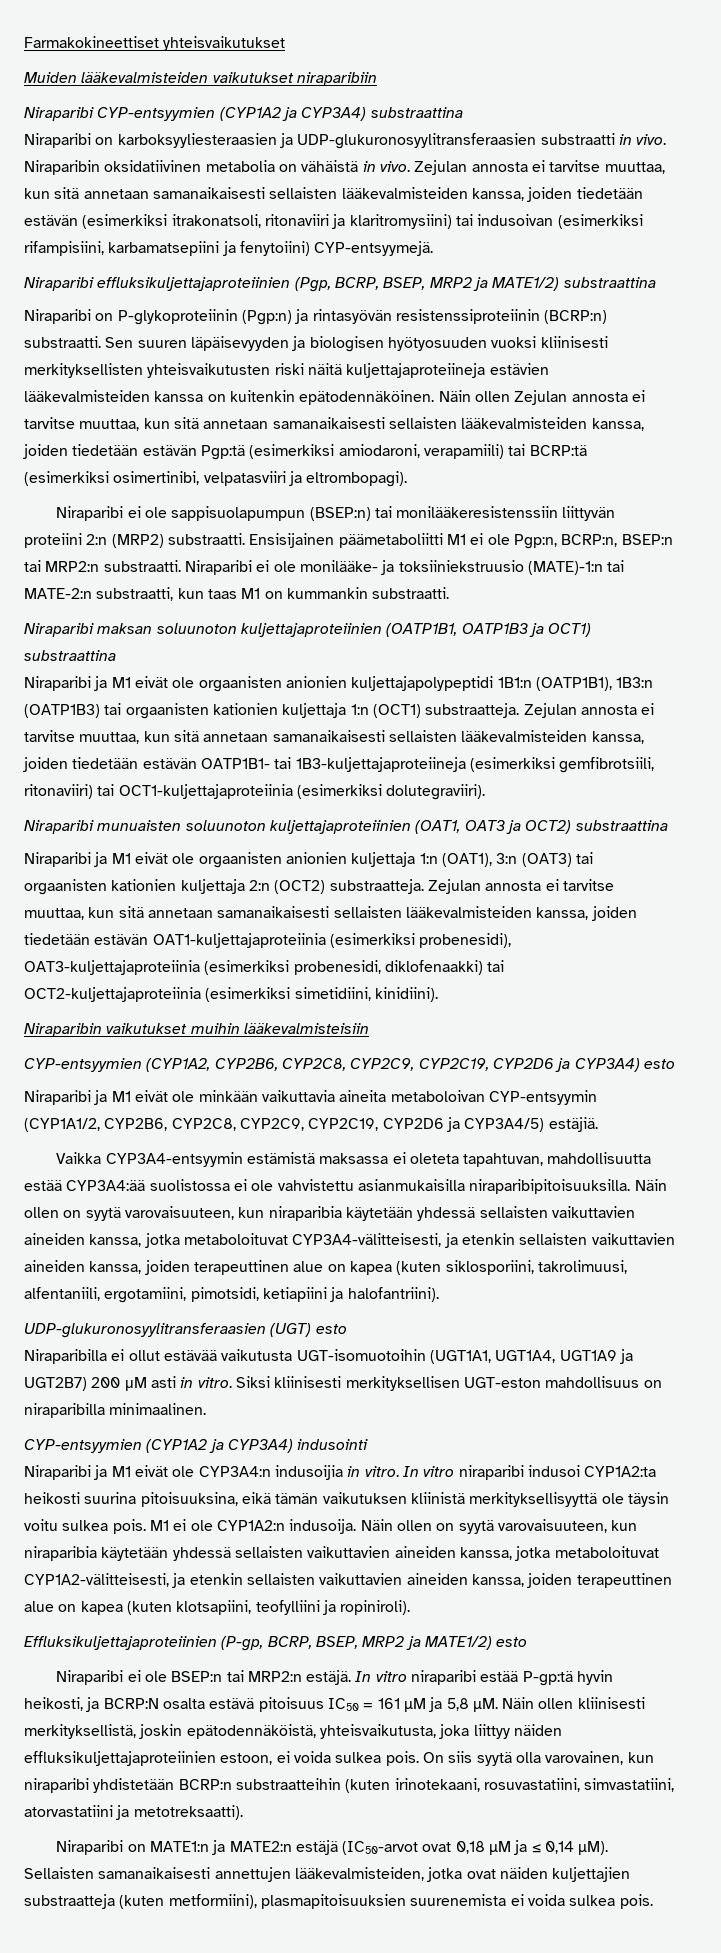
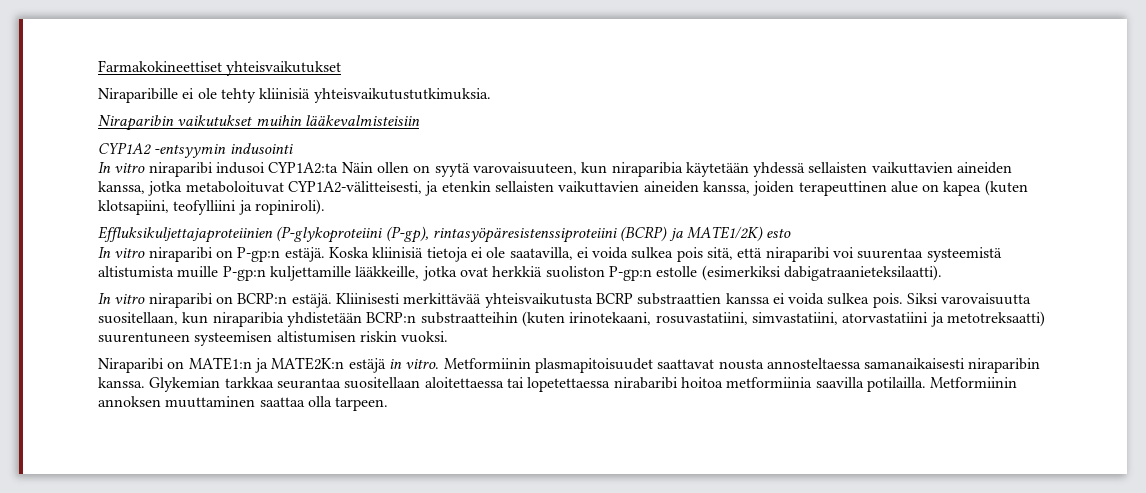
[24,72,377,86] [24,107,463,121] [24,133,667,149] [24,160,665,175] [24,187,643,202] [24,214,643,229] [24,241,434,256] [24,277,656,292] [24,309,608,325] [24,336,608,352] [24,363,549,378] [24,390,645,405] [24,417,644,431] [23,444,587,460] [24,471,408,487] [56,506,616,521] [24,533,673,549] [24,560,625,575] [24,587,450,601] [24,623,592,637] [24,650,116,661] [24,676,654,692] [24,703,655,719] [24,730,644,744] [23,757,655,773] [24,784,486,800] [24,820,668,834] [24,852,593,868] [24,879,614,895] [24,906,637,921] [24,933,512,948] [24,960,505,975] [24,987,438,1002] [24,1023,369,1037] [24,1058,675,1072] [24,1090,597,1105] [24,1117,598,1132] [56,1152,652,1167] [24,1179,667,1194] [24,1206,635,1221] [24,1233,675,1248] [24,1260,627,1275] [24,1287,439,1303] [24,1323,347,1338] [24,1349,633,1364] [24,1376,662,1391] [24,1403,207,1418] [24,1439,369,1453] [24,1465,399,1480] Muiden lääkevalmisteiden vaikutukset niraparibiin // Niraparibi CYP-entsyymien (CYP1A2 ja CYP3A4) substraattina // Niraparibi on karboksyyliesteraasien ja UDP-glukuronosyylitransferaasien substraatti in vivo. Niraparibin oksidatiivinen metabolia on vähäistä in vivo. Zejulan annosta ei tarvitse muuttaa, kun sitä annetaan samanaikaisesti sellaisten lääkevalmisteiden kanssa, joiden tiedetään estävän (esimerkiksi itrakonatsoli, ritonaviiri ja klaritromysiini) tai indusoivan (esimerkiksi rifampisiini, karbamatsepiini ja fenytoiini) CYP-entsyymejä. // Niraparibi effluksikuljettajaproteiinien (Pgp, BCRP, BSEP, MRP2 ja MATE1/2) substraattina // Niraparibi on P-glykoproteiinin (Pgp:n) ja rintasyövän resistenssiproteiinin (BCRP:n) substraatti. Sen suuren läpäisevyyden ja biologisen hyötyosuuden vuoksi kliinisesti merkityksellisten yhteisvaikutusten riski näitä kuljettajaproteiineja estävien lääkevalmisteiden kanssa on kuitenkin epätodennäköinen. Näin ollen Zejulan annosta ei tarvitse muuttaa, kun sitä annetaan samanaikaisesti sellaisten lääkevalmisteiden kanssa, joiden tiedetään estävän Pgp:tä (esimerkiksi amiodaroni, verapamiili) tai BCRP:tä (esimerkiksi osimertinibi, velpatasviiri ja eltrombopagi). // Niraparibi ei ole sappisuolapumpun (BSEP:n) tai monilääkeresistenssiin liittyvän proteiini 2:n (MRP2) substraatti. Ensisijainen päämetaboliitti M1 ei ole Pgp:n, BCRP:n, BSEP:n tai MRP2:n substraatti. Niraparibi ei ole monilääke- ja toksiiniekstruusio (MATE)-1:n tai MATE-2:n substraatti, kun taas M1 on kummankin substraatti. // Niraparibi maksan soluunoton kuljettajaproteiinien (OATP1B1, OATP1B3 ja OCT1) substraattina // Niraparibi ja M1 eivät ole orgaanisten anionien kuljettajapolypeptidi 1B1:n (OATP1B1), 1B3:n (OATP1B3) tai orgaanisten kationien kuljettaja 1:n (OCT1) substraatteja. Zejulan annosta ei tarvitse muuttaa, kun sitä annetaan samanaikaisesti sellaisten lääkevalmisteiden kanssa, joiden tiedetään estävän OATP1B1- tai 1B3-kuljettajaproteiineja (esimerkiksi gemfibrotsiili, ritonaviiri) tai OCT1-kuljettajaproteiinia (esimerkiksi dolutegraviiri). // Niraparibi munuaisten soluunoton kuljettajaproteiinien (OAT1, OAT3 ja OCT2) substraattina // Niraparibi ja M1 eivät ole orgaanisten anionien kuljettaja 1:n (OAT1), 3:n (OAT3) tai orgaanisten kationien kuljettaja 2:n (OCT2) substraatteja. Zejulan annosta ei tarvitse muuttaa, kun sitä annetaan samanaikaisesti sellaisten lääkevalmisteiden kanssa, joiden tiedetään estävän OAT1-kuljettajaproteiinia (esimerkiksi probenesidi), OAT3-kuljettajaproteiinia (esimerkiksi probenesidi, diklofenaakki) tai OCT2-kuljettajaproteiinia (esimerkiksi simetidiini, kinidiini). // Niraparibin vaikutukset muihin lääkevalmisteisiin // CYP-entsyymien (CYP1A2, CYP2B6, CYP2C8, CYP2C9, CYP2C19, CYP2D6 ja CYP3A4) esto // Niraparibi ja M1 eivät ole minkään vaikuttavia aineita metaboloivan CYP-entsyymin (CYP1A1/2, CYP2B6, CYP2C8, CYP2C9, CYP2C19, CYP2D6 ja CYP3A4/5) estäjiä. // Vaikka CYP3A4-entsyymin estämistä maksassa ei oleteta tapahtuvan, mahdollisuutta estää CYP3A4:ää suolistossa ei ole vahvistettu asianmukaisilla niraparibipitoisuuksilla. Näin ollen on syytä varovaisuuteen, kun niraparibia käytetään yhdessä sellaisten vaikuttavien aineiden kanssa, jotka metaboloituvat CYP3A4-välitteisesti, ja etenkin sellaisten vaikuttavien aineiden kanssa, joiden terapeuttinen alue on kapea (kuten siklosporiini, takrolimuusi, alfentaniili, ergotamiini, pimotsidi, ketiapiini ja halofantriini). // UDP-glukuronosyylitransferaasien (UGT) esto // Niraparibilla ei ollut estävää vaikutusta UGT-isomuotoihin (UGT1A1, UGT1A4, UGT1A9 ja UGT2B7) 200 μM asti in vitro. Siksi kliinisesti merkityksellisen UGT-eston mahdollisuus on niraparibilla minimaalinen. // CYP-entsyymien (CYP1A2 ja CYP3A4) indusointi // Niraparibi ja M1 eivät ole CYP3A4:n indusoijia in vitro. -> [98,88,491,103] [98,115,420,131] [98,142,293,158] Niraparibille ei ole tehty kliinisiä yhteisvaikutustutkimuksia. // Niraparibin vaikutukset muihin lääkevalmisteisiin // CYP1A2 -entsyymin indusointi //
[24,1492,669,1507] [24,1519,357,1534] heikosti suurina pitoisuuksina, eikä tämän vaikutuksen kliinistä merkityksellisyyttä ole täysin voitu sulkea pois. M1 ei ole CYP1A2:n indusoija. -> (339, 168) none
[221,1636,528,1651] [56,1670,614,1686] [24,1697,645,1712] [24,1724,562,1739] [24,1751,654,1766] [24,1778,89,1793] (P-gp, BCRP, BSEP, MRP2 ja MATE1/2) esto // Niraparibi ei ole BSEP:n tai MRP2:n estäjä. In vitro niraparibi estää P-gp:tä hyvin heikosti, ja BCRP:N osalta estävä pitoisuus IC50 = 161 µM ja 5,8 µM. Näin ollen kliinisesti merkityksellistä, joskin epätodennäköistä, yhteisvaikutusta, joka liittyy näiden effluksikuljettajaproteiinien estoon, ei voida sulkea pois. On siis syytä olla varovainen, kun niraparibi -> [276,226,792,243] [98,247,1002,262] [98,265,942,281] [98,293,1032,308] [98,312,284,327] (P-glykoproteiini (P-gp), rintasyöpäresistenssiproteiini (BCRP) ja MATE1/2K) esto // In vitro niraparibi on P-gp:n estäjä. Koska kliinisiä tietoja ei ole saatavilla, ei voida sulkea pois sitä, että niraparibi voi suurentaa systeemistä altistumista muille P-gp:n kuljettamille lääkkeille, jotka ovat herkkiä suoliston P-gp:n estolle (esimerkiksi dabigatraanieteksilaatti). // In vitro niraparibi on BCRP:n estäjä. Kliinisesti merkittävää yhteisvaikutusta BCRP substraattien kanssa ei voida sulkea pois. Siksi varovaisuutta suositellaan, kun niraparibia
[133,1805,243,1820] [56,1840,609,1855] [24,1867,631,1882] [24,1894,653,1909] metotreksaatti). // Niraparibi on MATE1:n ja MATE2:n estäjä (IC50-arvot ovat 0,18 µM ja ≤ 0,14 µM). Sellaisten samanaikaisesti annettujen lääkevalmisteiden, jotka ovat näiden kuljettajien substraatteja (kuten metformiini), plasmapitoisuuksien suurenemista ei voida sulkea pois. -> [946,311,1045,327] [98,331,449,346] [98,357,1041,373] [98,377,1018,392] [98,396,389,411] metotreksaatti) suurentuneen systeemisen altistumisen riskin vuoksi. // Niraparibi on MATE1:n ja MATE2K:n estäjä in vitro. Metformiinin plasmapitoisuudet saattavat nousta annosteltaessa samanaikaisesti niraparibin kanssa. Glykemian tarkkaa seurantaa suositellaan aloitettaessa tai lopetettaessa nirabaribi hoitoa metformiinia saavilla potilailla. Metformiinin annoksen muuttaminen saattaa olla tarpeen.

